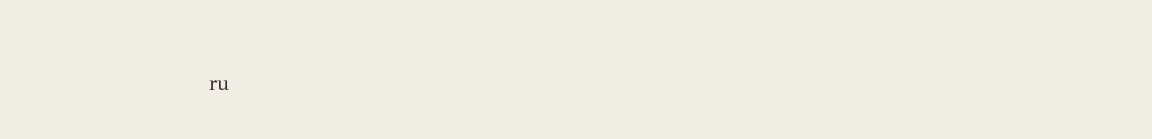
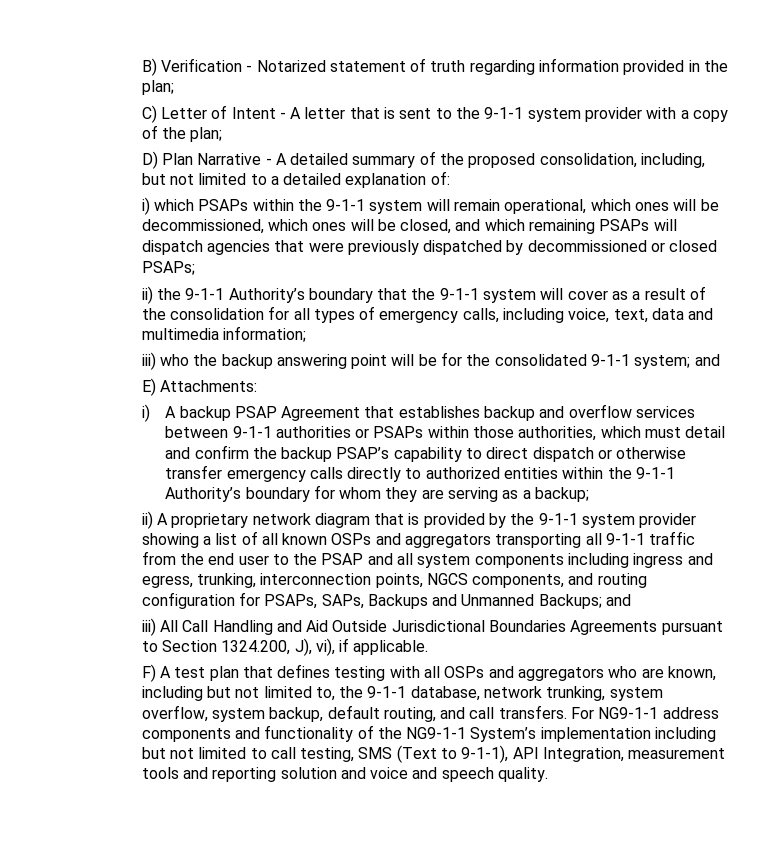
[209,80,230,90] ru -> [141,58,729,76] [141,80,174,95] [141,105,728,123] [141,125,223,142] [141,151,706,169] [141,171,450,188] [141,197,719,215] [141,219,677,234] [141,240,718,255] [141,261,195,275] [141,286,707,304] [141,306,714,323] [141,326,306,342] [141,352,720,370] [141,378,257,396] [141,404,696,422] [165,426,726,441] [165,445,687,462] [165,465,676,482] [165,485,590,502] [141,511,697,529] [141,531,696,548] [141,551,713,568] [141,573,647,588] [141,592,632,609] [141,618,723,636] [141,638,429,656] [141,664,717,682] [141,686,663,701] [141,705,719,722] [141,725,717,742] [141,745,726,763] [141,767,549,782] B) Verification - Notarized statement of truth regarding information provided in the plan; // C) Letter of Intent - A letter that is sent to the 9-1-1 system provider with a copy of the plan; // D) Plan Narrative - A detailed summary of the proposed consolidation, including, but not limited to a detailed explanation of: // i) which PSAPs within the 9-1-1 system will remain operational, which ones will be decommissioned, which ones will be closed, and which remaining PSAPs will dispatch agencies that were previously dispatched by decommissioned or closed PSAPs; // ii) the 9-1-1 Authority’s boundary that the 9-1-1 system will cover as a result of the consolidation for all types of emergency calls, including voice, text, data and multimedia information; // iii) who the backup answering point will be for the consolidated 9-1-1 system; and // E) Attachments: // i) A backup PSAP Agreement that establishes backup and overflow services between 9-1-1 authorities or PSAPs within those authorities, which must detail and confirm the backup PSAP’s capability to direct dispatch or otherwise transfer emergency calls directly to authorized entities within the 9-1-1 Authority’s boundary for whom they are serving as a backup; // ii) A proprietary network diagram that is provided by the 9-1-1 system provider showing a list of all known OSPs and aggregators transporting all 9-1-1 traffic from the end user to the PSAP and all system components including ingress and egress, trunking, interconnection points, NGCS components, and routing configuration for PSAPs, SAPs, Backups and Unmanned Backups; and // iii) All Call Handling and Aid Outside Jurisdictional Boundaries Agreements pursuant to Section 1324.200, J), vi), if applicable. // F) A test plan that defines testing with all OSPs and aggregators who are known, including but not limited to, the 9-1-1 database, network trunking, system overflow, system backup, default routing, and call transfers. For NG9-1-1 address components and functionality of the NG9-1-1 System’s implementation including but not limited to call testing, SMS (Text to 9-1-1), API Integration, measurement tools and reporting solution and voice and speech quality.

